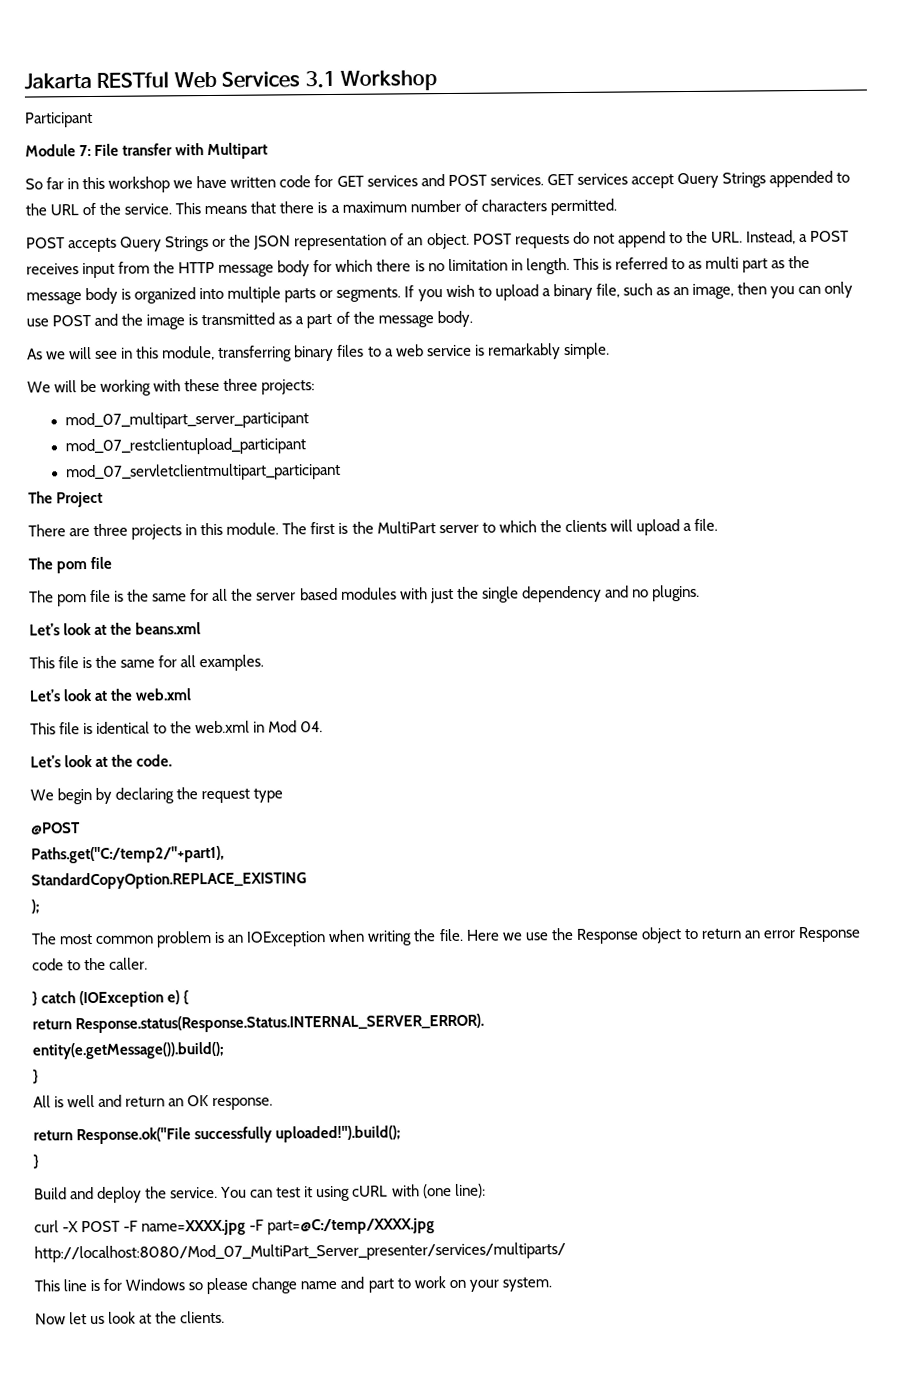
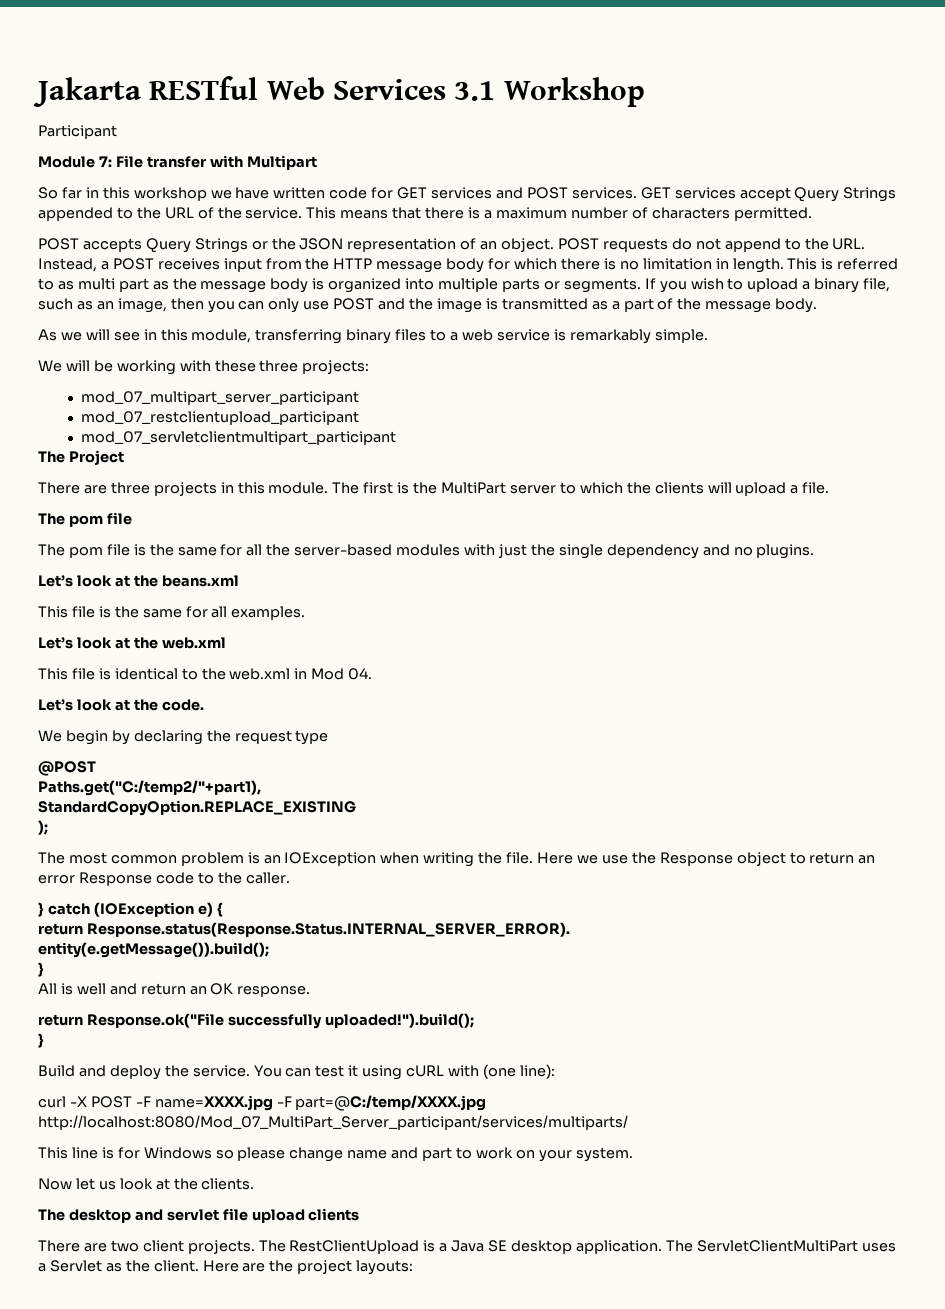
[256,587,338,601] server based -> [294,544,393,556] server-based
[34,1242,566,1263] http://localhost:8080/Mod_07_MultiPart_Server_presenter/services/multiparts/ -> [38,1115,628,1130] http://localhost:8080/Mod_07_MultiPart_Server_participant/services/multiparts/
(226, 1317) none -> [38,1208,360,1223] [38,1240,896,1254] [38,1260,414,1275] // The desktop and servlet file upload clients // There are two client projects. The RestClientUpload is a Java SE desktop application. The ServletClientMultiPart uses a Servlet as the client. Here are the project layouts:

